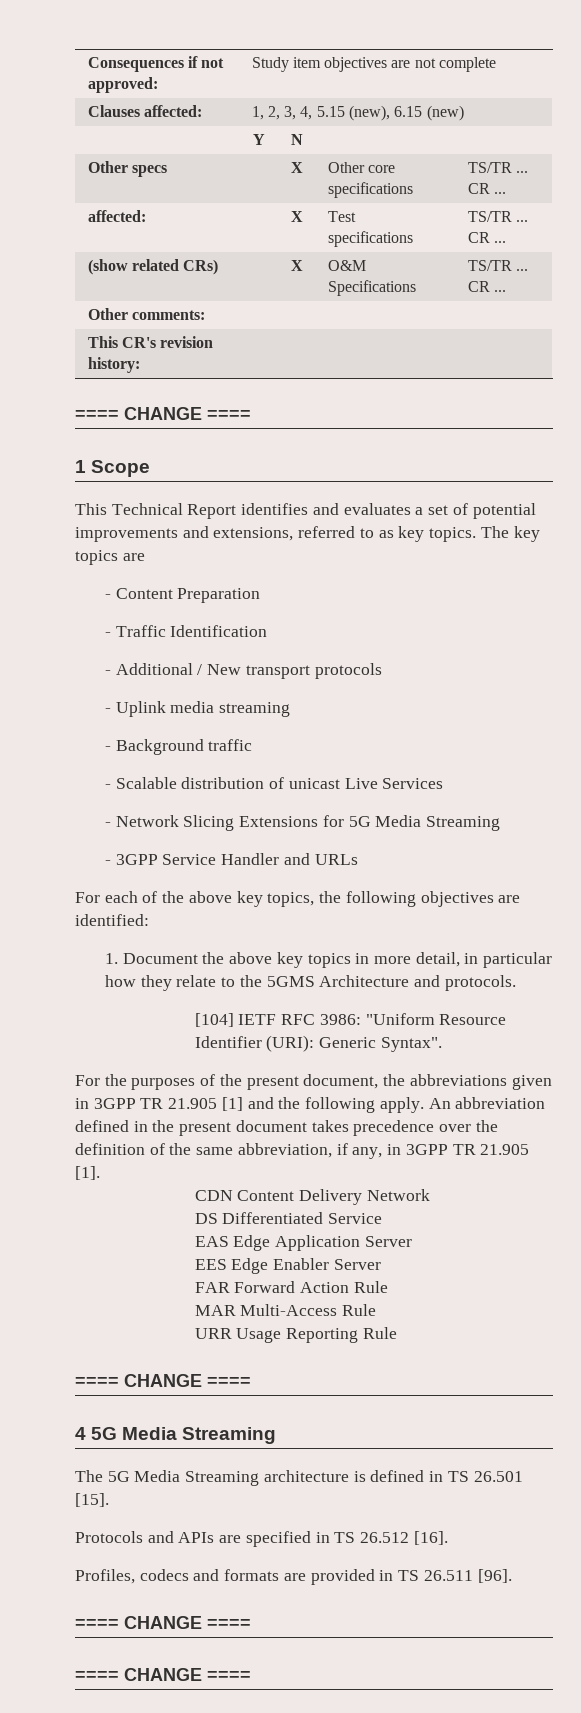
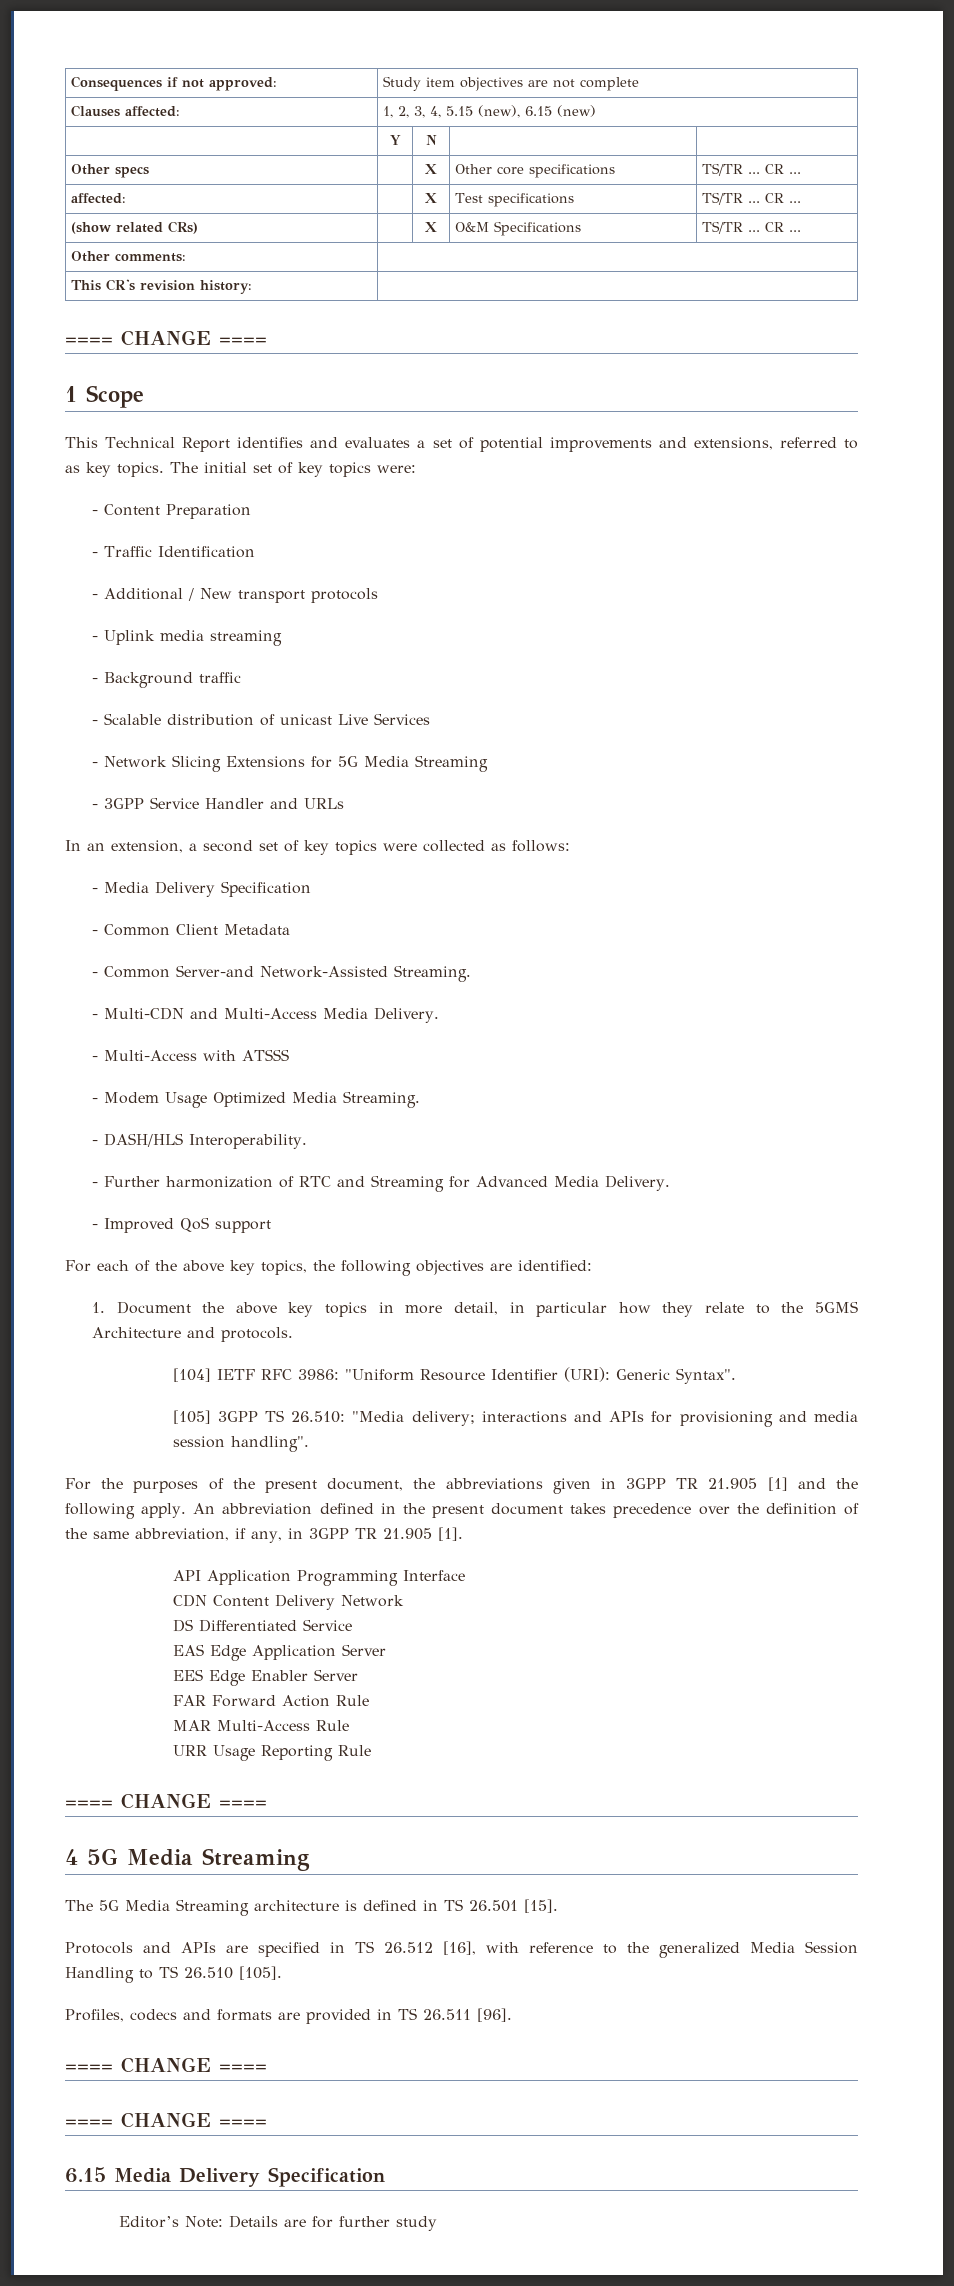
[513,526,540,542] [75,550,145,565] key topics are -> [204,462,416,477] initial set of key topics were:
(358, 859) none -> [65,840,570,855] [91,881,311,897] [91,924,290,936] [91,965,471,982] [91,1007,439,1023] [91,1049,289,1061] [91,1091,420,1108] [91,1133,307,1149] [91,1175,670,1192] [91,1217,271,1233] // In an extension, a second set of key topics were collected as follows: // - Media Delivery Specification // - Common Client Metadata // - Common Server-and Network-Assisted Streaming. // - Multi-CDN and Multi-Access Media Delivery. // - Multi-Access with ATSSS // - Modem Usage Optimized Media Streaming. // - DASH/HLS Interoperability. // - Further harmonization of RTC and Streaming for Advanced Media Delivery. // - Improved QoS support
(442, 1044) none -> [172,1410,858,1427] [172,1436,309,1452] // [105] 3GPP TS 26.510: "Media delivery; interactions and APIs for provisioning and media session handling".
(100, 1173) none -> [172,1570,465,1586] // API Application Programming Interface
[413,1531,448,1545] [16]. -> [443,1941,858,1958] [65,1966,282,1983] [16], with reference to the generalized Media Session Handling to TS 26.510 [105].
(251, 1676) none -> [65,2167,385,2187] [118,2215,437,2231] // 6.15 Media Delivery Specification // Editor’s Note: Details are for further study

